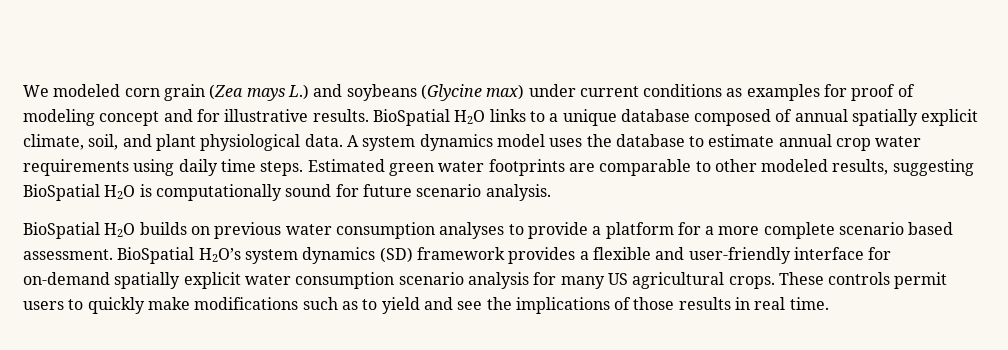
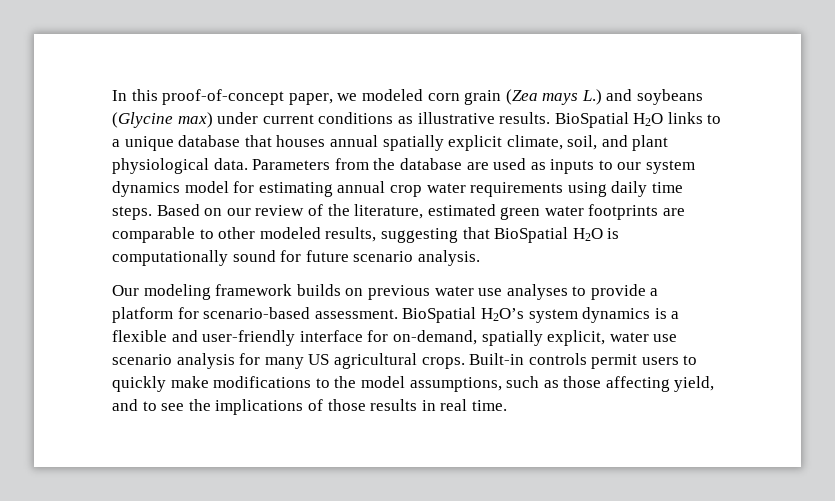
[23,85,49,97] We -> [112,89,358,105] In this proof-of-concept paper, we
[746,84,915,101] [23,109,220,126] examples for proof of modeling concept and for -> (413, 120) none
[694,109,793,126] composed of -> [244,135,326,147] that houses
[346,134,775,151] A system dynamics model uses the database to estimate -> [252,158,696,174] [112,181,333,197] Parameters from the database are used as inputs to our system dynamics model for estimating
[307,159,385,172] Estimated -> [156,204,496,219] Based on our review of the literature, estimated
(974, 167) none -> [462,227,490,239] that
[23,222,136,239] BioSpatial H2O -> [112,284,293,300] Our modeling framework
[335,222,435,239] consumption -> [478,288,503,296] use
[705,222,954,239] a more complete scenario based -> [203,307,311,319] scenario-based
[379,247,576,264] (SD) framework provides -> [654,308,667,319] is
[23,272,395,289] on-demand spatially explicit water consumption -> [392,330,678,346] on-demand, spatially explicit, water use
[778,272,824,285] These -> [469,353,525,365] Built-in
[302,297,453,314] such as to yield and -> [315,376,715,392] [112,399,157,411] to the model assumptions, such as those affecting yield, and to

